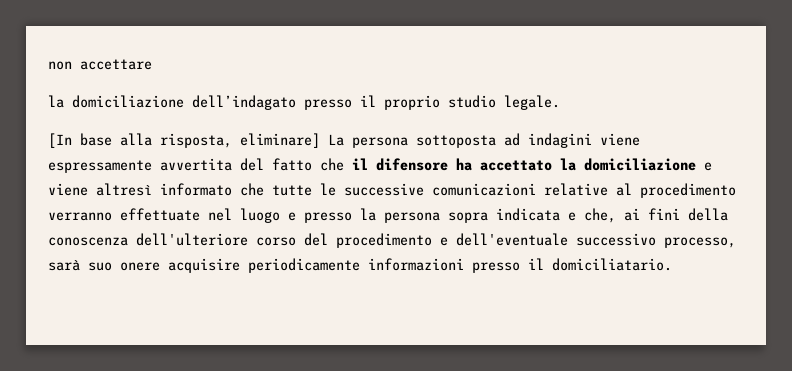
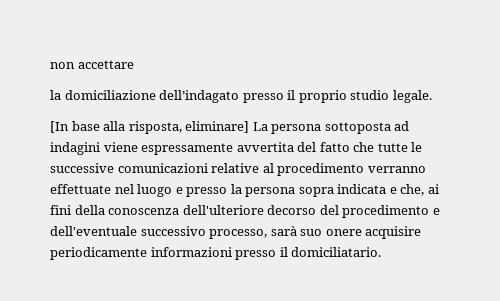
[352,158,712,171] [48,183,264,196] il difensore ha accettato la domiciliazione e viene altresì informato che -> (375, 147) none
[256,237,296,246] corso -> [267,205,317,215] decorso

